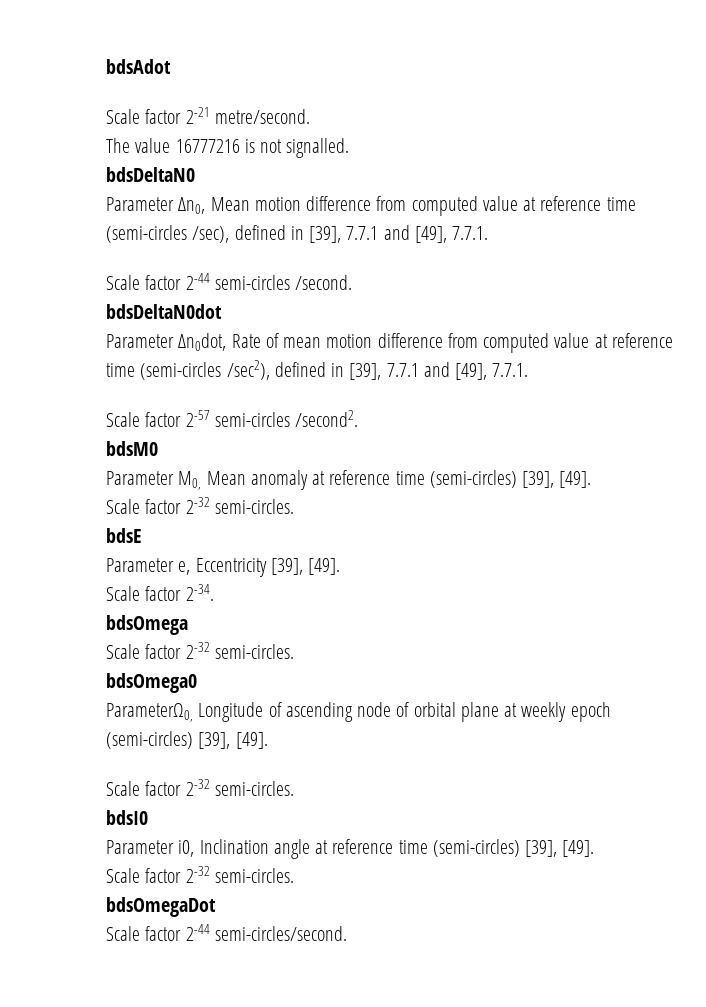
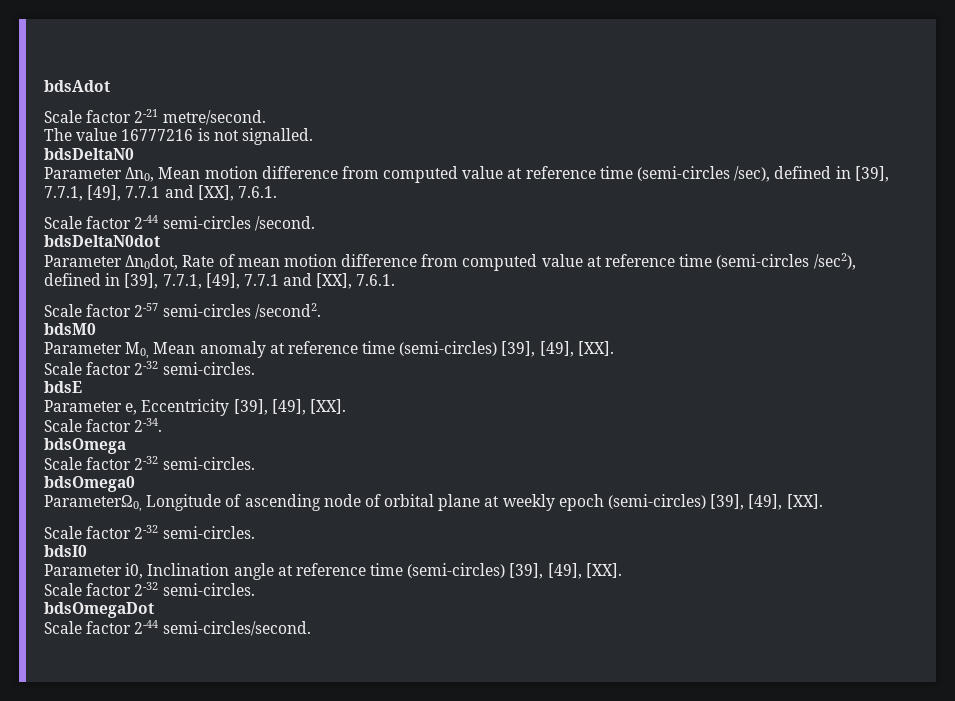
[346,225,489,243] 7.7.1 and [49], 7.7.1. -> [44,185,277,201] 7.7.1, [49], 7.7.1 and [XX], 7.6.1.
[386,362,529,380] 7.7.1 and [49], 7.7.1. -> [162,273,396,289] 7.7.1, [49], 7.7.1 and [XX], 7.6.1.
[559,471,592,488] [49]. -> [539,341,614,357] [49], [XX].
[308,558,341,575] [49]. -> [271,399,346,415] [49], [XX].
[235,732,268,749] [49]. -> [748,494,823,510] [49], [XX].
[562,840,595,857] [49]. -> [547,563,622,579] [49], [XX].

